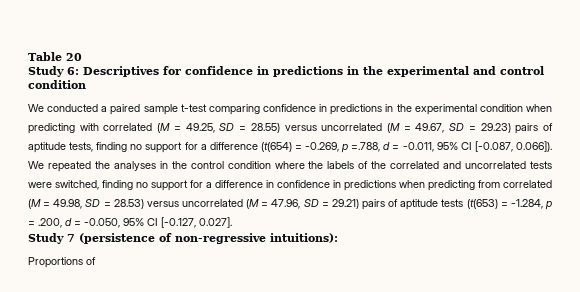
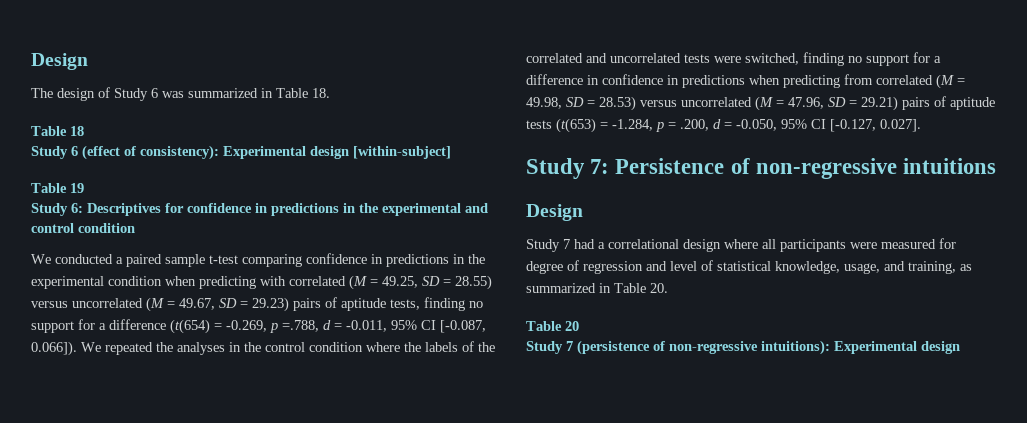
[28,52,82,61] Table 20 -> [31,53,88,70] [31,87,330,101] [31,126,84,136] [31,145,451,160] [31,183,84,193] Design // The design of Study 6 was summarized in Table 18. // Table 18 // Study 6 (effect of consistency): Experimental design [within-subject] // Table 19
(232, 222) none -> [526,158,996,179] [526,204,583,221] [526,238,956,252] [526,260,972,274] [526,283,668,293] [526,321,579,331] // Study 7: Persistence of non-regressive intuitions // Design // Study 7 had a correlational design where all participants were measured for degree of regression and level of statistical knowledge, usage, and training, as summarized in Table 20. // Table 20
[28,257,96,268] // Proportions of -> [834,341,960,354] Experimental design

